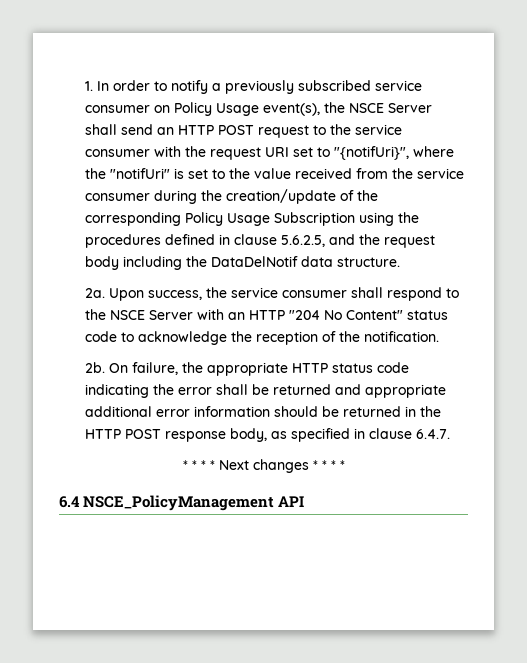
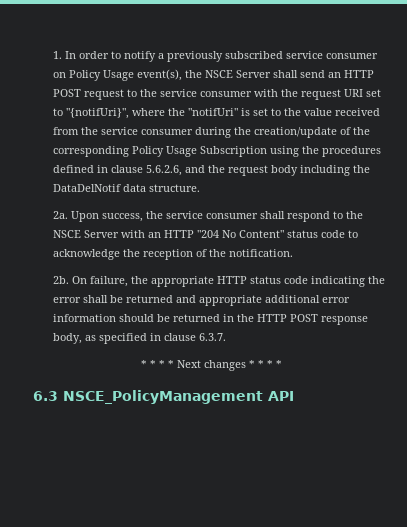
[281,235,326,247] 5.6.2.5, -> [146,165,183,176] 5.6.2.6,
[416,429,451,439] 6.4.7. -> [199,333,227,341] 6.3.7.
[59,496,80,508] 6.4 -> [33,391,58,401] 6.3

